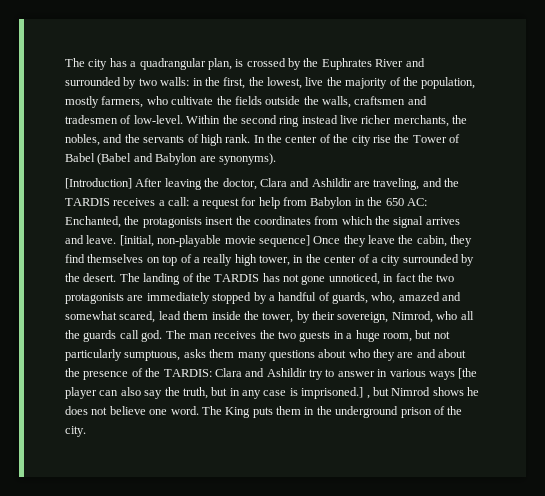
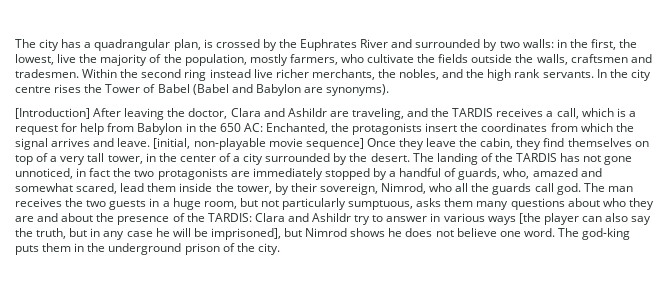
[65,115,183,124] tradesmen of low-level. -> [15,69,79,78] tradesmen.
[143,134,391,146] servants of high rank. In the center of the city rise -> [487,69,651,81] [15,84,82,93] high rank servants. In the city centre rises
[311,178,352,187] Ashildir -> [287,108,327,117] Ashildr
[168,197,190,206] call: -> [556,108,626,119] call, which is
[203,254,257,266] really high -> [60,153,105,165] very tall
[266,368,307,377] Ashildir -> [312,213,352,222] Ashildr
[289,387,370,399] is imprisoned.] , -> [155,228,281,240] he will be imprisoned],
[225,407,251,418] King -> [582,228,631,240] god-king

